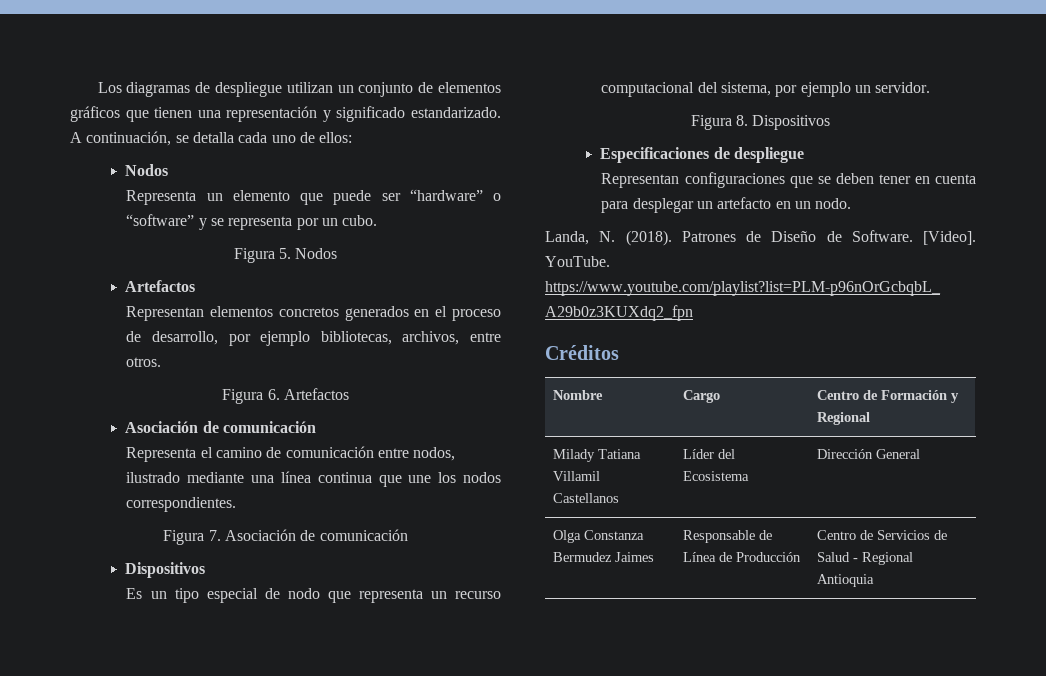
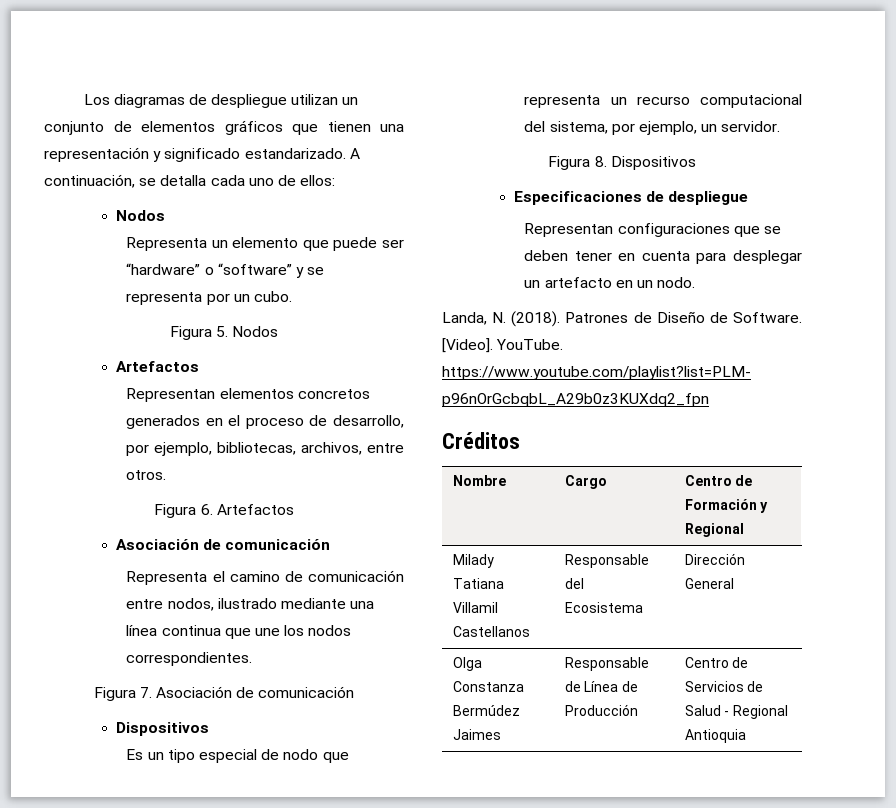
[260,331,311,346] ejemplo -> [154,442,213,456] ejemplo,
[800,82,851,97] ejemplo -> [638,121,697,135] ejemplo,
[683,449,715,459] Líder -> [564,554,649,568] Responsable
[553,552,613,562] Bermudez -> [452,705,520,716] Bermúdez

